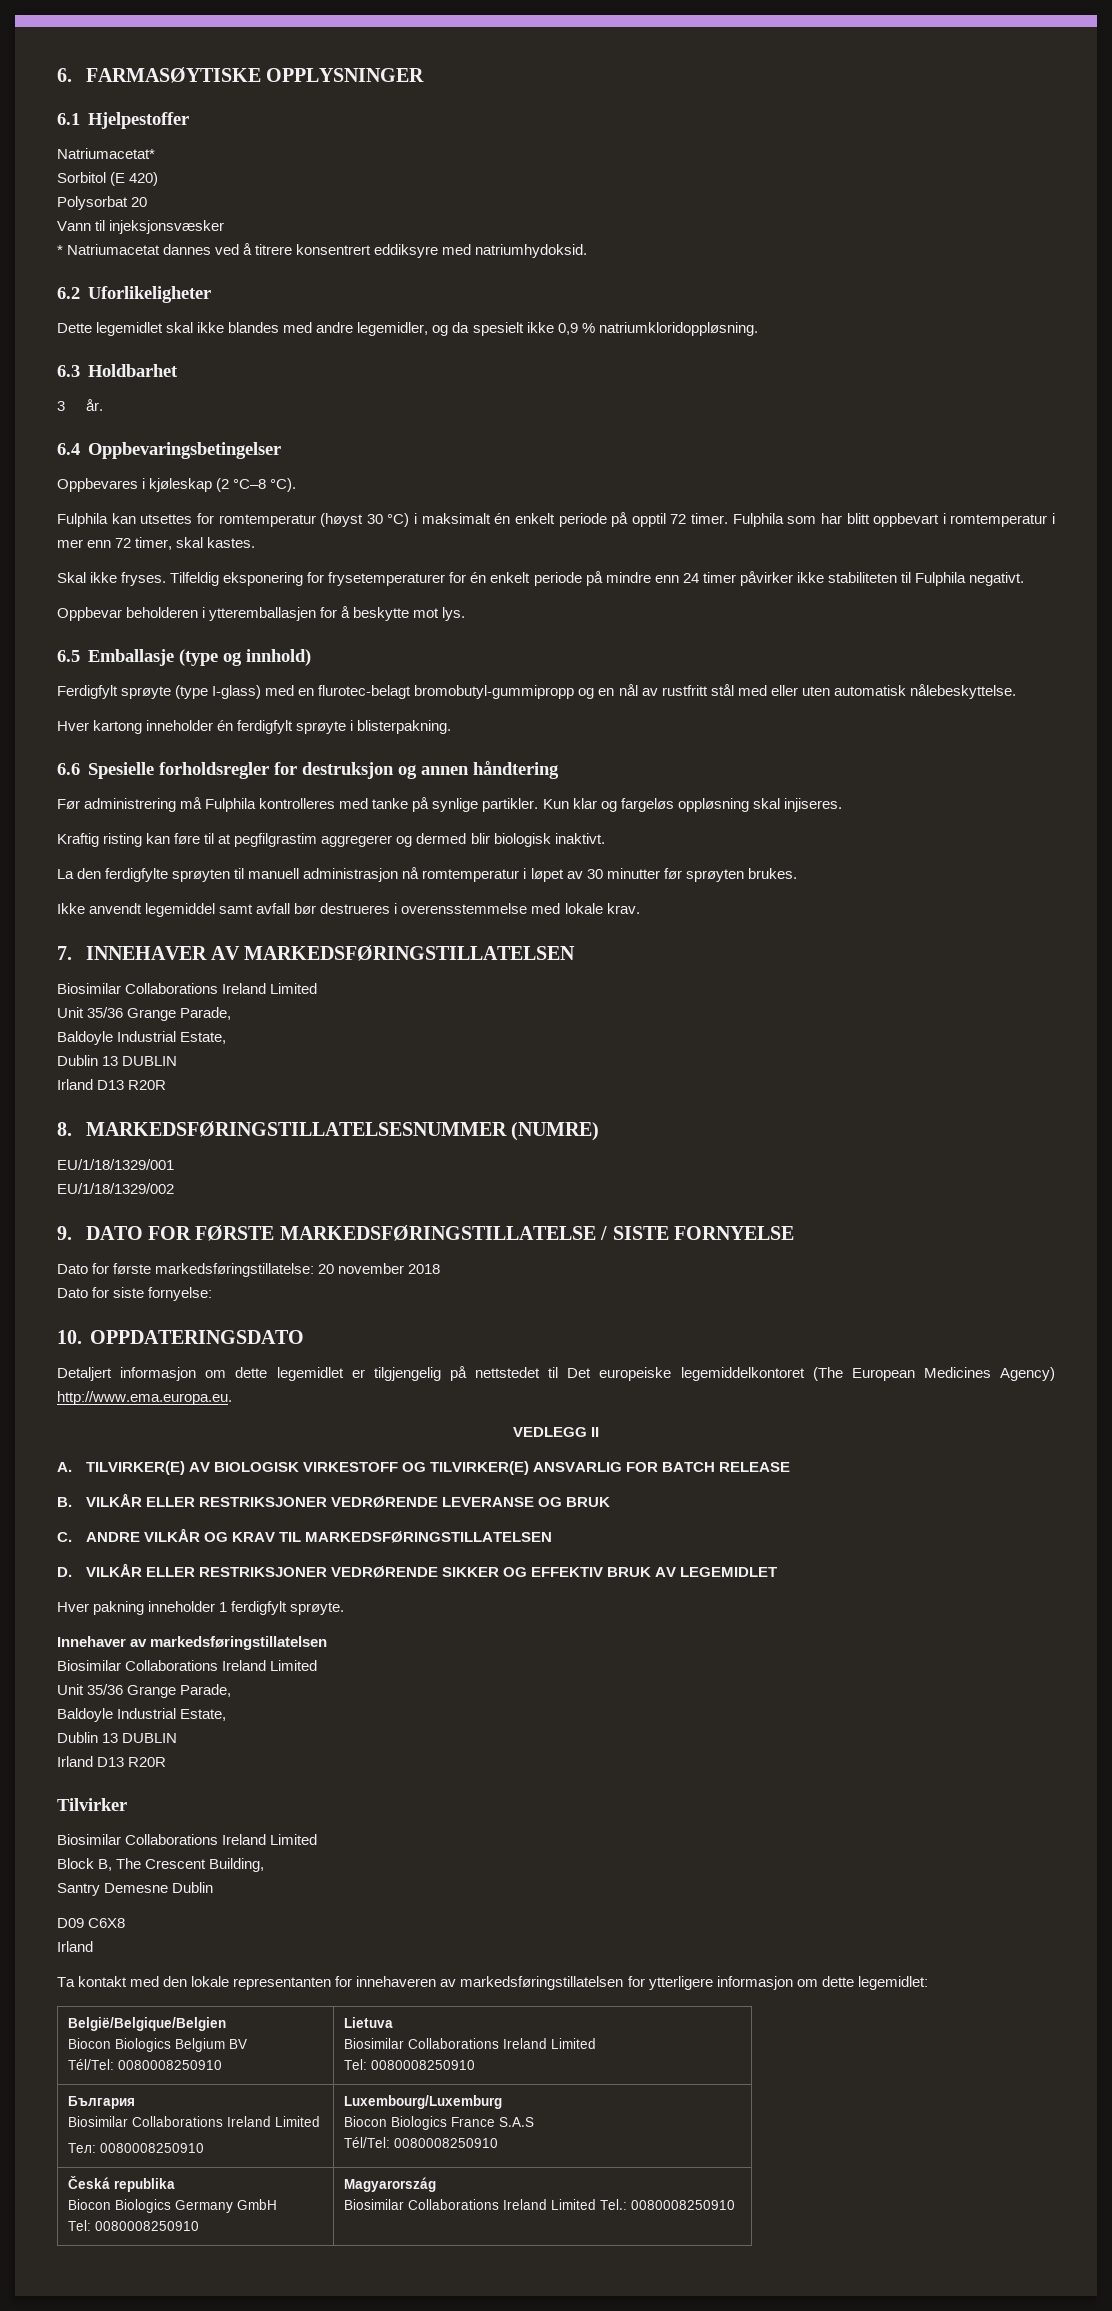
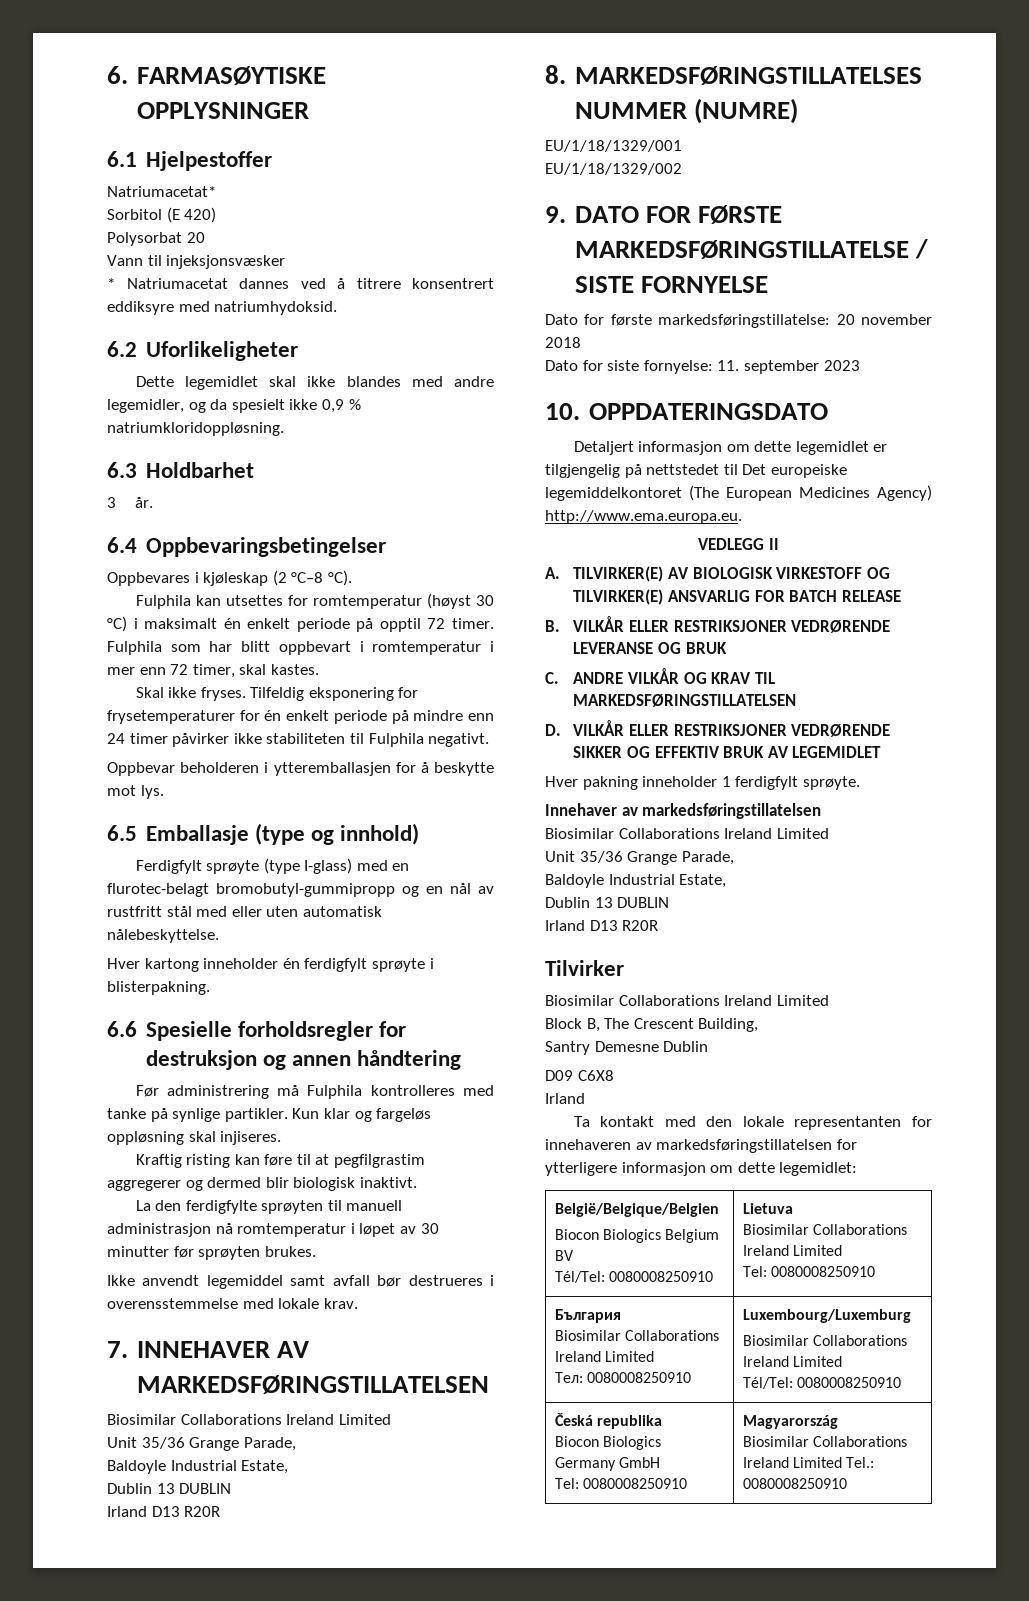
(213, 1294) none -> [717,360,860,374] 11. september 2023
[343,2116,534,2130] Biocon Biologics France S.A.S -> [742,1335,908,1346] [742,1356,843,1367] Biosimilar Collaborations Ireland Limited

